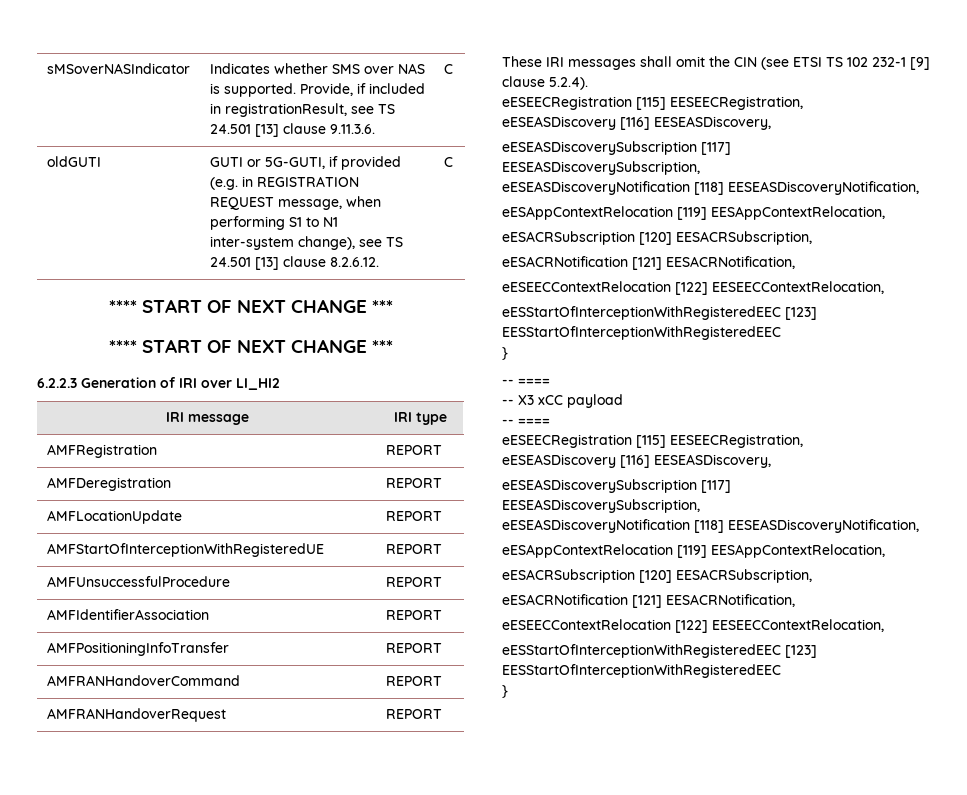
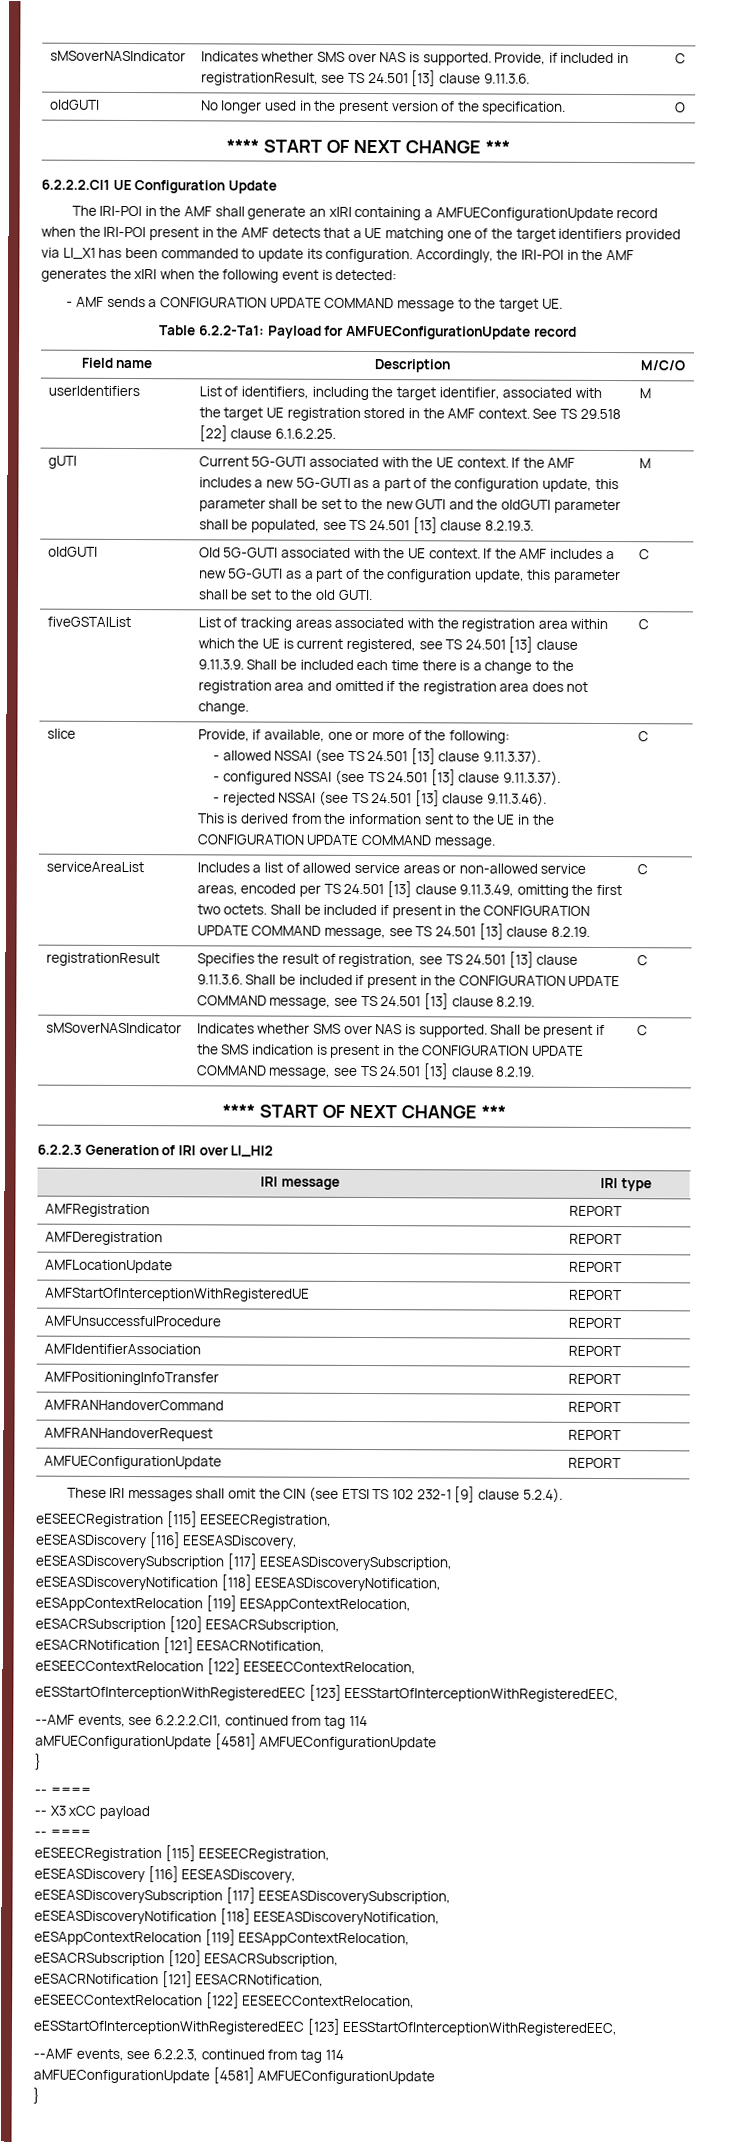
[209,156,401,170] [209,176,359,190] [209,196,381,210] [209,216,338,230] [209,236,403,250] [209,256,379,270] [443,157,453,167] [108,299,394,313] GUTI or 5G-GUTI, if provided (e.g. in REGISTRATION REQUEST message, when performing S1 to N1 inter-system change), see TS 24.501 [13] clause 8.2.6.12. | C // **** START OF NEXT CHANGE *** -> [200,100,567,115] [674,102,686,113] [226,139,510,154] [41,179,277,194] [71,205,659,222] [41,226,681,243] [41,247,635,263] [41,268,398,283] [66,296,563,312] [159,325,577,340] [80,357,153,369] [374,359,450,373] [640,360,685,371] [47,385,140,397] [198,386,602,401] [198,407,621,421] [198,425,336,442] [638,388,651,399] [47,455,77,469] [198,456,576,468] [198,477,619,492] [198,498,621,514] [198,517,534,534] [638,458,651,469] [47,546,98,557] [198,547,615,560] [198,568,622,584] [197,589,373,601] [638,549,650,560] [46,616,131,628] [197,617,609,632] [197,636,579,653] [197,659,574,674] [197,680,589,695] [197,701,249,715] [637,619,649,630] [46,728,76,739] [197,729,510,744] [212,748,542,765] [212,769,562,786] [212,790,548,807] [197,813,555,825] [196,834,495,849] [637,731,649,742] [45,861,144,873] [196,862,587,874] [196,881,623,898] [196,904,591,919] [196,923,590,940] [636,864,648,875] [45,952,160,967] [196,951,579,968] [196,974,621,989] [196,993,536,1010] [636,955,648,966] [45,1022,182,1034] [196,1023,606,1038] [196,1044,584,1059] [195,1063,536,1080] [636,1025,648,1036] No longer used in the present version of the specification. | O // **** START OF NEXT CHANGE *** // 6.2.2.2.Cl1 UE Configuration Update // The IRI-POI in the AMF shall generate an xIRI containing a AMFUEConfigurationUpdate record when the IRI-POI present in the AMF detects that a UE matching one of the target identifiers provided via LI_X1 has been commanded to update its configuration. Accordingly, the IRI-POI in the AMF generates the xIRI when the following event is detected: // - AMF sends a CONFIGURATION UPDATE COMMAND message to the target UE. // Table 6.2.2-Ta1: Payload for AMFUEConfigurationUpdate record // Field name | Description | M/C/O // userIdentifiers | List of identifiers, including the target identifier, associated with the target UE registration stored in the AMF context. See TS 29.518 [22] clause 6.1.6.2.25. | M // gUTI | Current 5G-GUTI associated with the UE context. If the AMF includes a new 5G-GUTI as a part of the configuration update, this parameter shall be set to the new GUTI and the oldGUTI parameter shall be populated, see TS 24.501 [13] clause 8.2.19.3. | M // oldGUTI | Old 5G-GUTI associated with the UE context. If the AMF includes a new 5G-GUTI as a part of the configuration update, this parameter shall be set to the old GUTI. | C // fiveGSTAIList | List of tracking areas associated with the registration area within which the UE is current registered, see TS 24.501 [13] clause 9.11.3.9. Shall be included each time there is a change to the registration area and omitted if the registration area does not change. | C // slice | Provide, if available, one or more of the following: // - allowed NSSAI (see TS 24.501 [13] clause 9.11.3.37). // - configured NSSAI (see TS 24.501 [13] clause 9.11.3.37). // - rejected NSSAI (see TS 24.501 [13] clause 9.11.3.46). // This is derived from the information sent to the UE in the CONFIGURATION UPDATE COMMAND message. | C // serviceAreaList | Includes a list of allowed service areas or non-allowed service areas, encoded per TS 24.501 [13] clause 9.11.3.49, omitting the first two octets. Shall be included if present in the CONFIGURATION UPDATE COMMAND message, see TS 24.501 [13] clause 8.2.19. | C // registrationResult | Specifies the result of registration, see TS 24.501 [13] clause 9.11.3.6. Shall be included if present in the CONFIGURATION UPDATE COMMAND message, see TS 24.501 [13] clause 8.2.19. | C // sMSoverNASIndicator | Indicates whether SMS over NAS is supported. Shall be present if the SMS indication is present in the CONFIGURATION UPDATE COMMAND message, see TS 24.501 [13] clause 8.2.19. | C
(442, 714) none -> [43,1455,222,1470] [567,1457,621,1469] // AMFUEConfigurationUpdate | REPORT
[502,326,781,340] EESStartOfInterceptionWithRegisteredEEC -> [344,1687,620,1703] [35,1714,368,1729] [35,1733,438,1751] EESStartOfInterceptionWithRegisteredEEC, // --AMF events, see 6.2.2.2.Cl1, continued from tag 114 // aMFUEConfigurationUpdate [4581] AMFUEConfigurationUpdate
[502,664,781,678] EESStartOfInterceptionWithRegisteredEEC -> [342,2021,619,2037] [33,2048,344,2063] [33,2067,436,2085] EESStartOfInterceptionWithRegisteredEEC, // --AMF events, see 6.2.2.3, continued from tag 114 // aMFUEConfigurationUpdate [4581] AMFUEConfigurationUpdate

